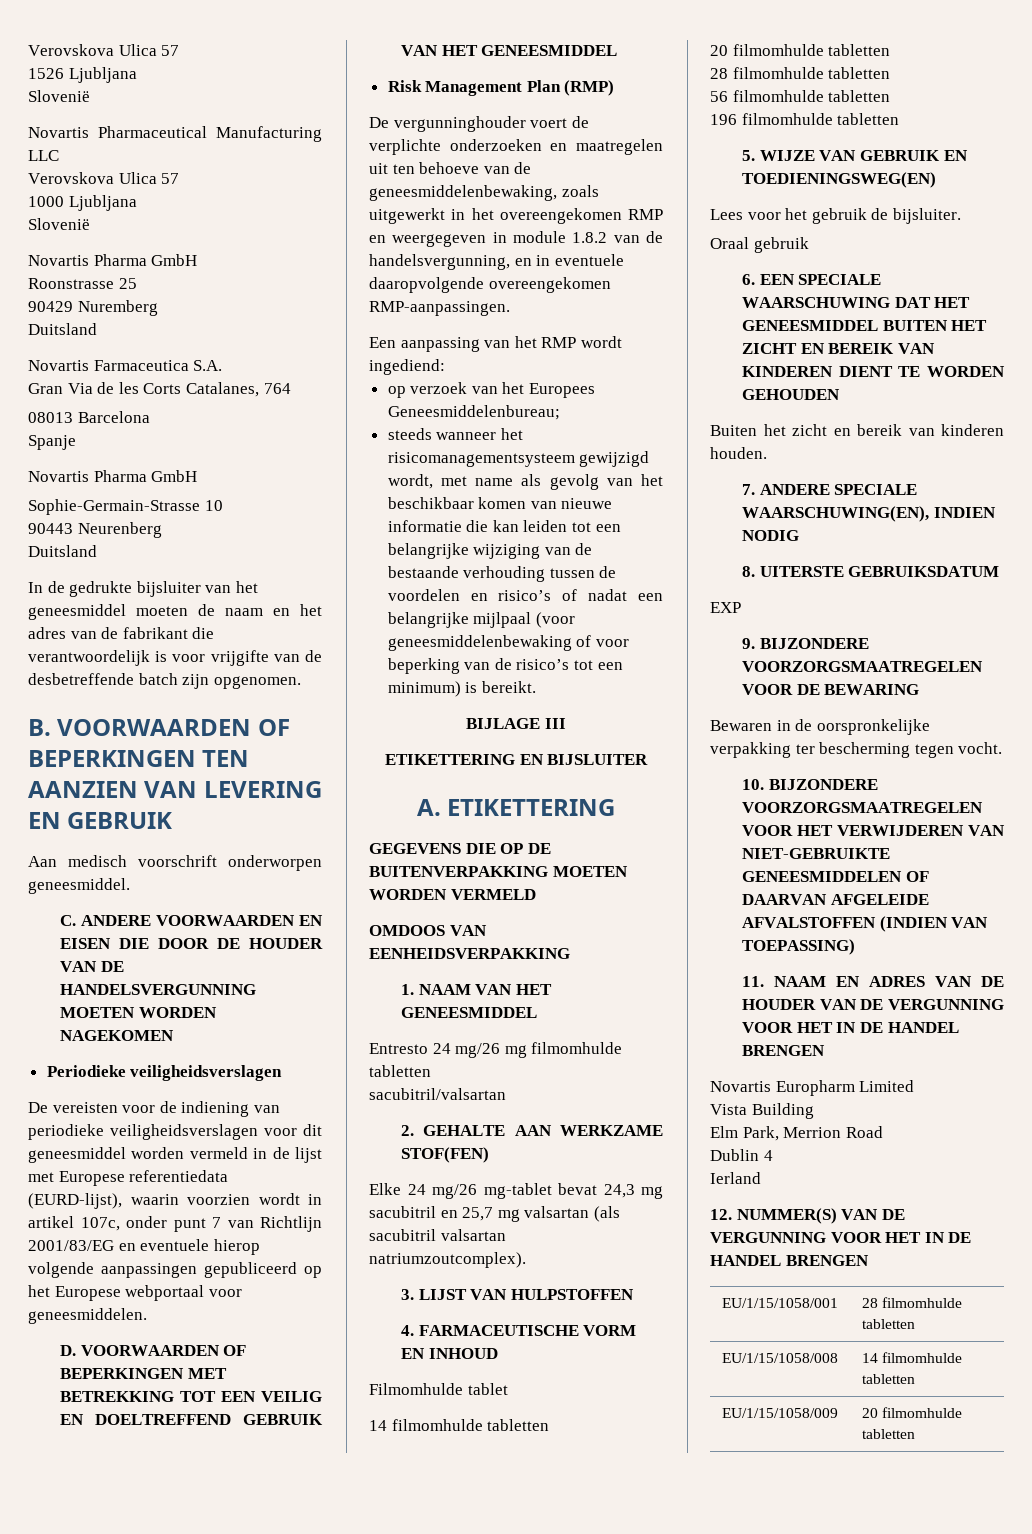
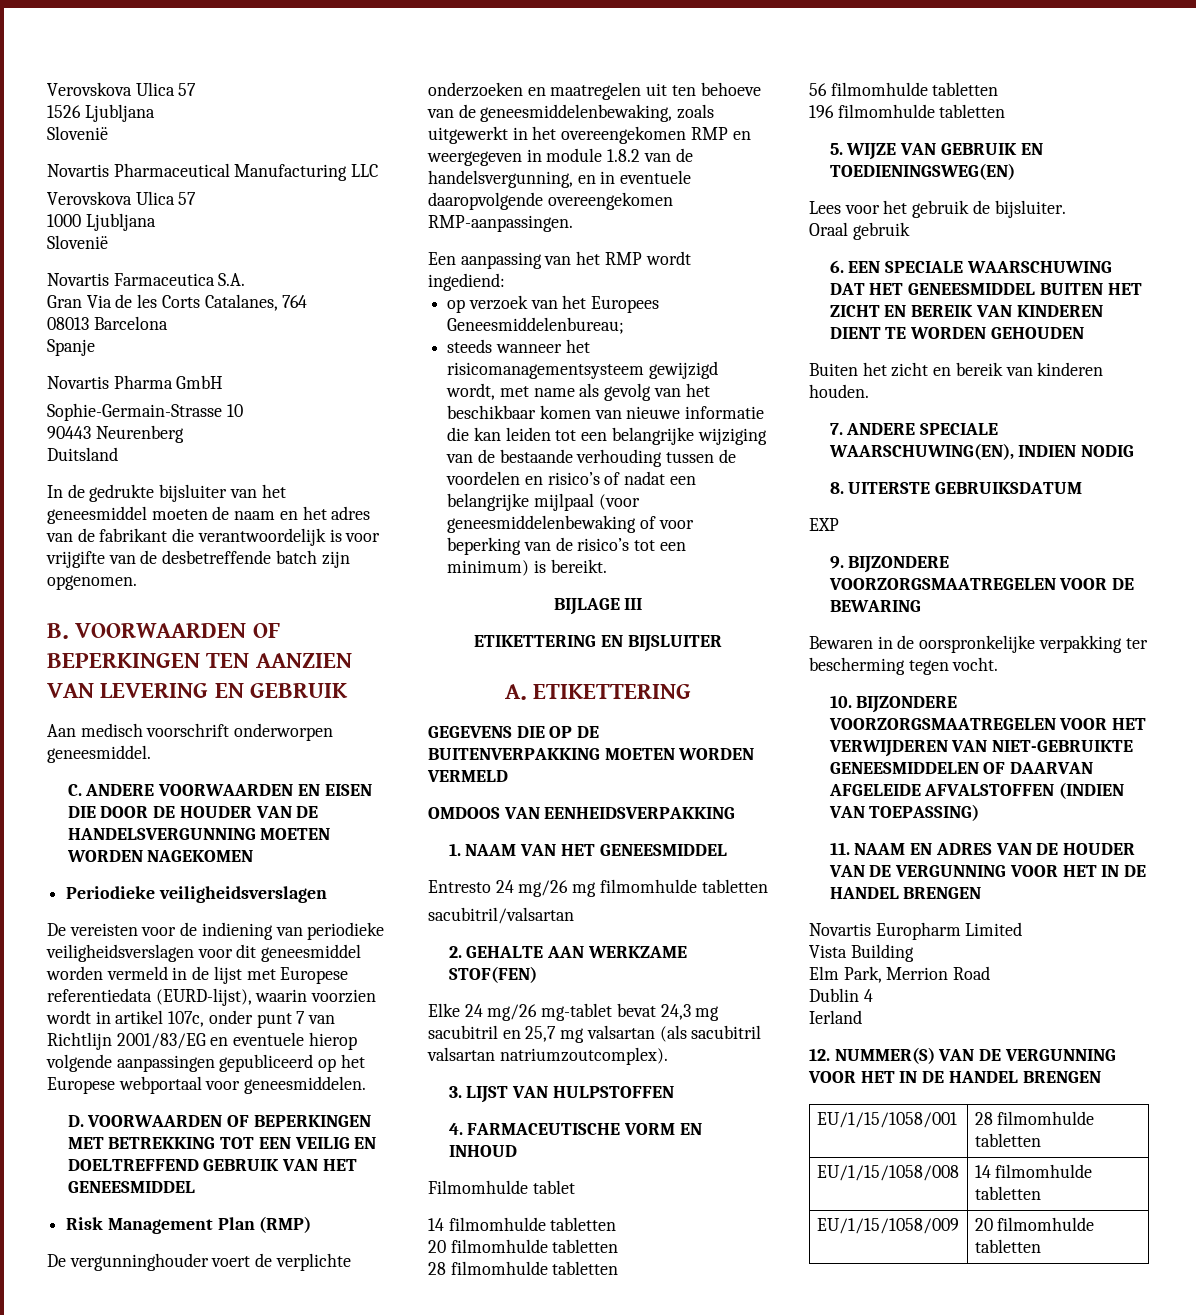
[28,254,198,266] [28,278,137,289] [28,300,158,316] [28,323,97,335] // Novartis Pharma GmbH // Roonstrasse 25 // 90429 Nuremberg // Duitsland -> (108, 242) none

